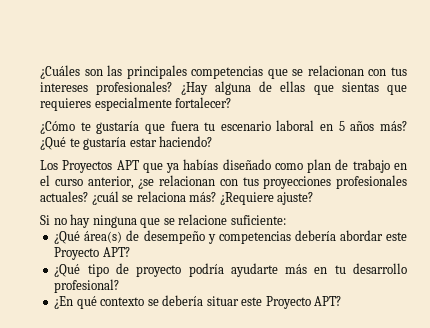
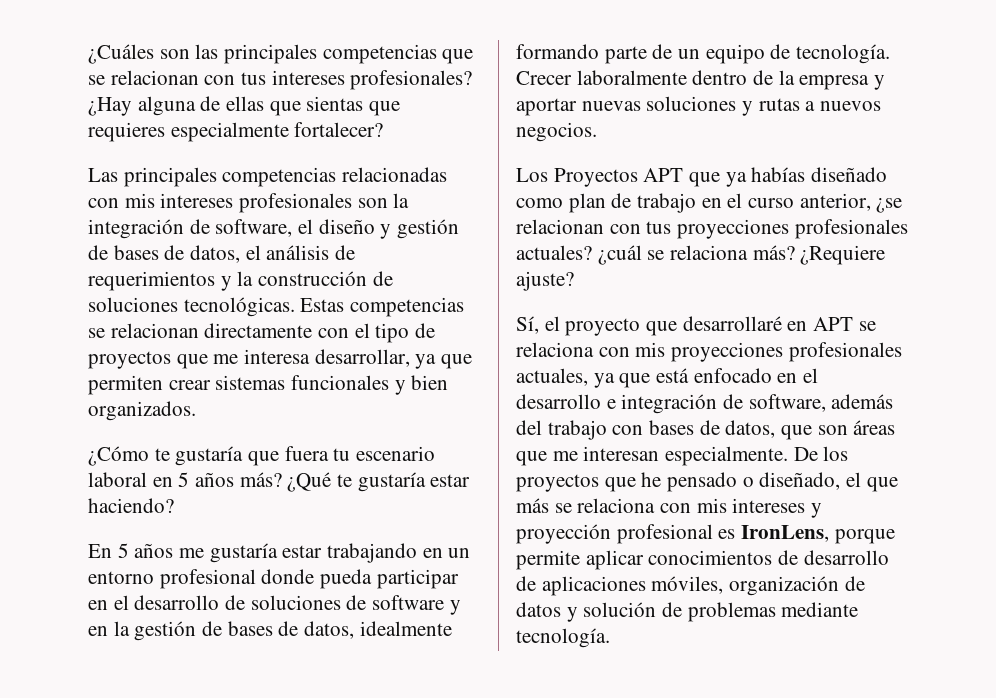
(232, 102) none -> [88,167,448,187] [88,193,410,213] [88,219,460,239] [88,245,356,263] [88,271,393,291] [88,297,465,317] [88,323,436,343] [88,349,473,369] [88,375,449,395] [88,401,196,421] // Las principales competencias relacionadas con mis intereses profesionales son la integración de software, el diseño y gestión de bases de datos, el análisis de requerimientos y la construcción de soluciones tecnológicas. Estas competencias se relacionan directamente con el tipo de proyectos que me interesa desarrollar, ya que permiten crear sistemas funcionales y bien organizados.
(213, 141) none -> [88,543,471,563] [88,569,459,589] [88,595,461,615] [88,621,452,641] [516,44,891,64] [516,70,886,90] [516,96,882,116] [516,122,597,142] // En 5 años me gustaría estar trabajando en un entorno profesional donde pueda participar en el desarrollo de soluciones de software y en la gestión de bases de datos, idealmente formando parte de un equipo de tecnología. Crecer laboralmente dentro de la empresa y aportar nuevas soluciones y rutas a nuevos negocios.
[40,214,286,228] [54,230,407,244] [54,247,130,260] [54,263,408,277] [54,279,120,293] [54,295,342,309] Si no hay ninguna que se relacione suficiente: // ¿Qué área(s) de desempeño y competencias debería abordar este Proyecto APT? // ¿Qué tipo de proyecto podría ayudarte más en tu desarrollo profesional? // ¿En qué contexto se debería situar este Proyecto APT? -> [516,316,876,336] [516,342,902,362] [516,368,819,388] [516,394,894,414] [516,420,896,440] [516,446,849,466] [516,472,898,492] [516,498,823,518] [516,524,895,544] [516,550,889,570] [516,576,865,596] [516,602,859,622] [516,628,610,648] Sí, el proyecto que desarrollaré en APT se relaciona con mis proyecciones profesionales actuales, ya que está enfocado en el desarrollo e integración de software, además del trabajo con bases de datos, que son áreas que me interesan especialmente. De los proyectos que he pensado o diseñado, el que más se relaciona con mis intereses y proyección profesional es IronLens, porque permite aplicar conocimientos de desarrollo de aplicaciones móviles, organización de datos y solución de problemas mediante tecnología.

